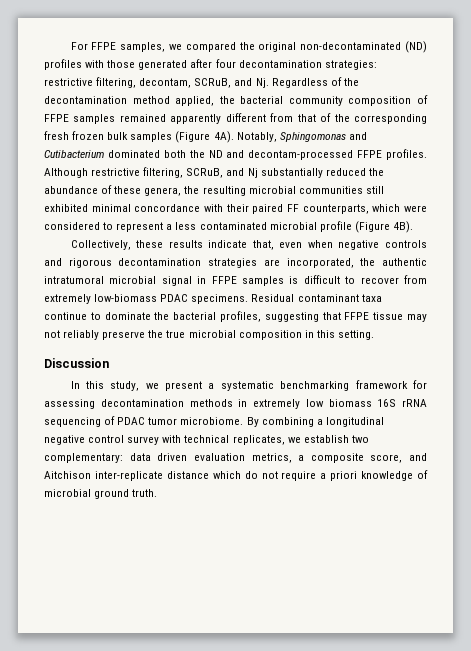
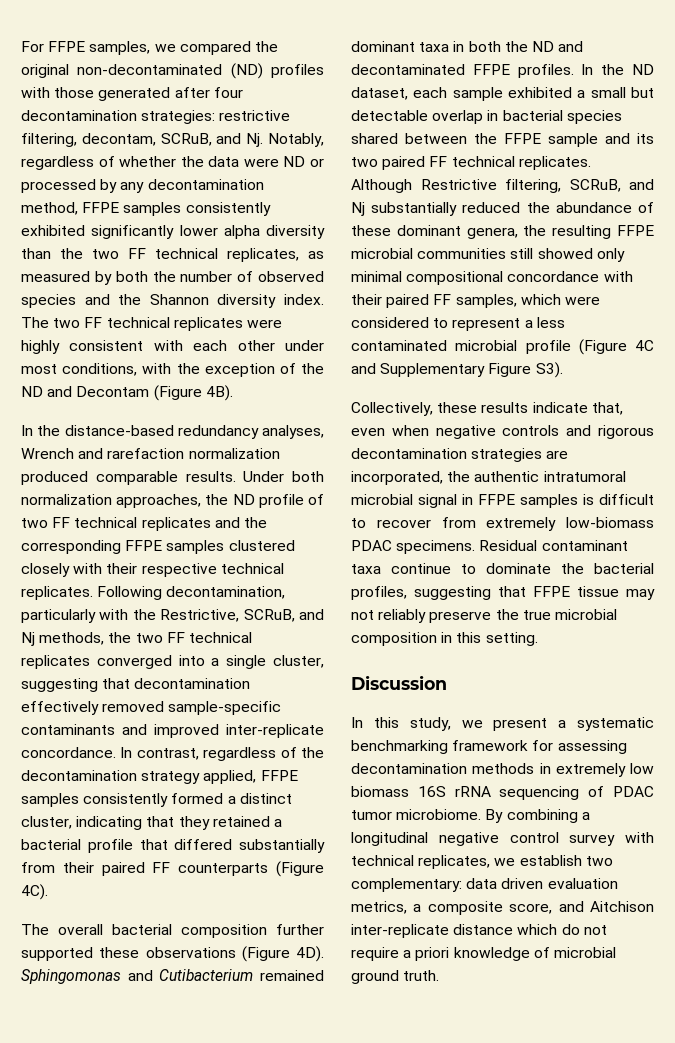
[271,77,359,88] [44,95,428,106] [44,113,427,124] [44,131,367,143] [44,150,160,158] Regardless of the decontamination method applied, the bacterial community composition of FFPE samples remained apparently different from that of the corresponding fresh frozen bulk samples (Figure 4A). Notably, Sphingomonas and Cutibacterium dominated -> [268,133,325,147] [21,156,324,170] [21,179,264,193] [21,202,271,216] [21,225,325,239] [21,248,324,262] [21,271,324,285] [21,294,324,308] [21,317,282,331] [21,340,324,354] [21,363,324,377] [21,385,233,401] [21,425,324,439] [21,448,280,459] [21,471,324,485] [21,494,324,508] [21,517,267,531] [21,540,295,554] [21,563,284,577] [21,586,286,600] [21,609,324,623] [21,632,252,646] [21,655,325,669] [21,678,251,692] [21,701,282,715] [21,724,324,738] [21,747,324,761] [21,770,298,784] [21,793,292,807] [21,816,282,830] [21,839,325,853] [21,861,324,877] [21,884,48,900] [21,924,324,938] [21,946,324,962] [21,969,324,984] [351,41,465,52] Notably, regardless of whether the data were ND or processed by any decontamination method, FFPE samples consistently exhibited significantly lower alpha diversity than the two FF technical replicates, as measured by both the number of observed species and the Shannon diversity index. The two FF technical replicates were highly consistent with each other under most conditions, with the exception of the ND and Decontam (Figure 4B). // In the distance-based redundancy analyses, Wrench and rarefaction normalization produced comparable results. Under both normalization approaches, the ND profile of two FF technical replicates and the corresponding FFPE samples clustered closely with their respective technical replicates. Following decontamination, particularly with the Restrictive, SCRuB, and Nj methods, the two FF technical replicates converged into a single cluster, suggesting that decontamination effectively removed sample-specific contaminants and improved inter-replicate concordance. In contrast, regardless of the decontamination strategy applied, FFPE samples consistently formed a distinct cluster, indicating that they retained a bacterial profile that differed substantially from their paired FF counterparts (Figure 4C). // The overall bacterial composition further supported these observations (Figure 4D). Sphingomonas and Cutibacterium remained dominant taxa in
[248,150,354,160] decontam-processed -> [351,64,465,75] decontaminated
[44,168,141,178] Although restrictive -> [581,64,654,75] [351,87,654,101] [351,110,622,124] [351,133,654,147] [351,156,591,170] [351,179,497,193] In the ND dataset, each sample exhibited a small but detectable overlap in bacterial species shared between the FFPE sample and its two paired FF technical replicates. Although Restrictive
(142, 190) none -> [396,225,461,236] dominant
(246, 191) none -> [617,225,654,236] FFPE
[44,204,131,212] exhibited minimal -> [537,248,625,262] [351,271,504,285] showed only minimal compositional
[302,204,369,214] counterparts, -> [455,294,517,308] samples,
[392,221,413,233] 4B). -> [635,340,654,351] [351,362,563,378] 4C and Supplementary Figure S3).

